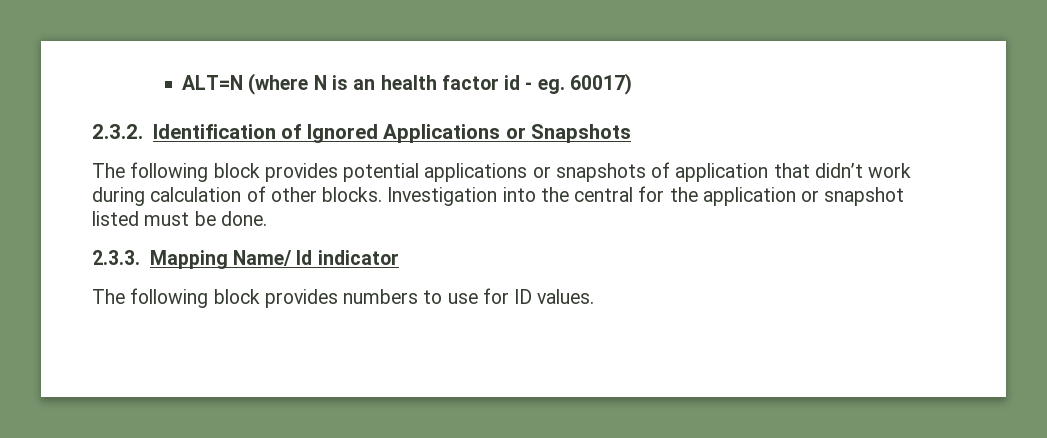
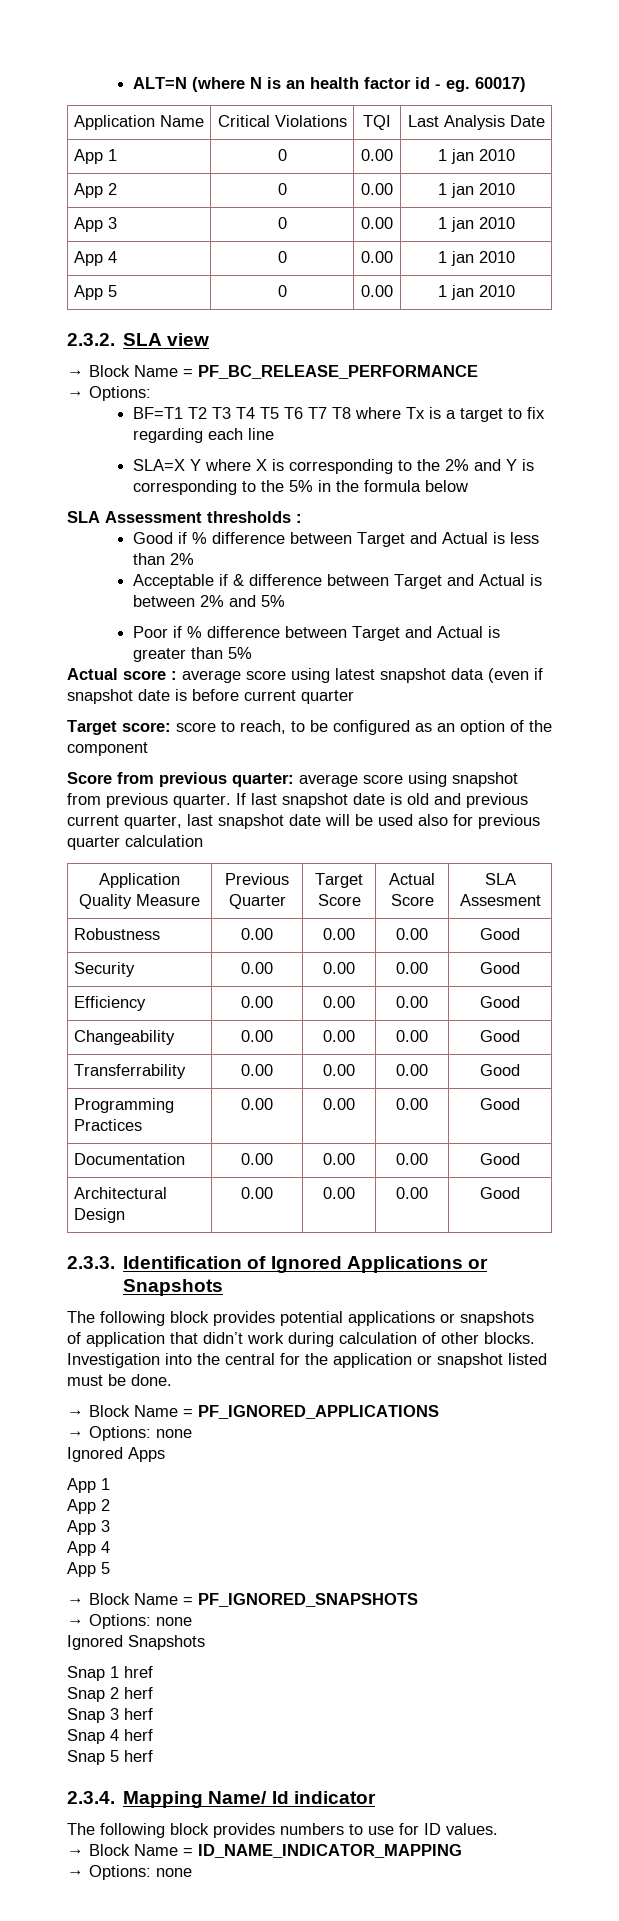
[92,124,143,139] // 2.3.2. -> [74,115,204,130] [217,115,347,127] [363,115,391,130] [407,115,545,130] [73,149,117,164] [277,149,287,161] [361,149,393,161] [437,149,515,164] [73,183,117,198] [277,183,287,195] [361,183,393,195] [437,183,515,198] [73,217,117,232] [277,217,287,229] [361,217,393,229] [437,217,515,232] [73,251,117,266] [277,251,287,263] [361,251,393,263] [437,251,515,266] [73,285,117,300] [277,285,287,297] [361,285,393,297] [437,285,515,300] [67,333,210,346] [67,365,478,379] [67,386,151,401] [132,407,545,422] [132,428,274,443] [132,459,534,474] [132,480,468,495] [67,511,302,523] [132,532,539,547] [132,553,194,565] [132,574,542,589] [132,595,285,607] [132,626,500,641] [132,647,252,662] [67,668,543,683] [67,689,354,704] [67,720,552,735] [67,742,148,756] [67,772,518,787] [67,793,528,808] [67,814,540,829] [67,835,203,850] [99,873,180,888] [79,894,200,909] [225,873,289,885] [228,894,286,909] [315,873,363,888] [317,894,361,906] [389,873,435,885] [390,894,434,906] [484,873,516,885] [459,894,541,906] [73,928,160,940] [241,928,273,940] [323,928,355,940] [396,928,428,940] [480,928,520,940] [73,962,135,977] [241,962,273,974] [323,962,355,974] [396,962,428,974] [480,962,520,974] [73,996,146,1011] [241,996,273,1008] [323,996,355,1008] [396,996,428,1008] [480,996,520,1008] [73,1030,175,1045] [241,1030,273,1042] [323,1030,355,1042] [396,1030,428,1042] [480,1030,520,1042] [73,1064,186,1079] [241,1064,273,1076] [323,1064,355,1076] [396,1064,428,1076] [480,1064,520,1076] [73,1098,174,1113] [73,1119,142,1131] [241,1098,273,1110] [323,1098,355,1110] [396,1098,428,1110] [480,1098,520,1110] [73,1153,185,1165] [241,1153,273,1165] [323,1153,355,1165] [396,1153,428,1165] [480,1153,520,1165] [73,1187,167,1199] [73,1208,125,1223] [241,1187,273,1199] [323,1187,355,1199] [396,1187,428,1199] [480,1187,520,1199] [67,1256,115,1269] // Application Name | Critical Violations | TQI | Last Analysis Date // App 1 | 0 | 0.00 | 1 jan 2010 // App 2 | 0 | 0.00 | 1 jan 2010 // App 3 | 0 | 0.00 | 1 jan 2010 // App 4 | 0 | 0.00 | 1 jan 2010 // App 5 | 0 | 0.00 | 1 jan 2010 // 2.3.2. SLA view // → Block Name = PF_BC_RELEASE_PERFORMANCE // → Options: // BF=T1 T2 T3 T4 T5 T6 T7 T8 where Tx is a target to fix regarding each line // SLA=X Y where X is corresponding to the 2% and Y is corresponding to the 5% in the formula below // SLA Assessment thresholds : // Good if % difference between Target and Actual is less than 2% // Acceptable if & difference between Target and Actual is between 2% and 5% // Poor if % difference between Target and Actual is greater than 5% // Actual score : average score using latest snapshot data (even if snapshot date is before current quarter // Target score: score to reach, to be configured as an option of the component // Score from previous quarter: average score using snapshot from previous quarter. If last snapshot date is old and previous current quarter, last snapshot date will be used also for previous quarter calculation // Application Quality Measure | Previous Quarter | Target Score | Actual Score | SLA Assesment // Robustness | 0.00 | 0.00 | 0.00 | Good // Security | 0.00 | 0.00 | 0.00 | Good // Efficiency | 0.00 | 0.00 | 0.00 | Good // Changeability | 0.00 | 0.00 | 0.00 | Good // Transferrability | 0.00 | 0.00 | 0.00 | Good // Programming Practices | 0.00 | 0.00 | 0.00 | Good // Documentation | 0.00 | 0.00 | 0.00 | Good // Architectural Design | 0.00 | 0.00 | 0.00 | Good // 2.3.3.
[92,250,140,265] 2.3.3. -> [67,1405,439,1419] [67,1426,192,1441] [67,1447,165,1462] [67,1478,110,1493] [67,1499,110,1514] [67,1520,110,1535] [67,1541,110,1556] [67,1562,110,1577] [67,1593,418,1607] [67,1614,192,1629] [67,1635,205,1650] [67,1666,153,1681] [67,1687,153,1702] [67,1708,153,1723] [67,1729,153,1744] [67,1750,153,1765] [67,1791,115,1804] → Block Name = PF_IGNORED_APPLICATIONS // → Options: none // Ignored Apps // App 1 // App 2 // App 3 // App 4 // App 5 // → Block Name = PF_IGNORED_SNAPSHOTS // → Options: none // Ignored Snapshots // Snap 1 href // Snap 2 herf // Snap 3 herf // Snap 4 herf // Snap 5 herf // 2.3.4.
(595, 296) none -> [67,1844,462,1858] [67,1865,192,1880] // → Block Name = ID_NAME_INDICATOR_MAPPING // → Options: none

